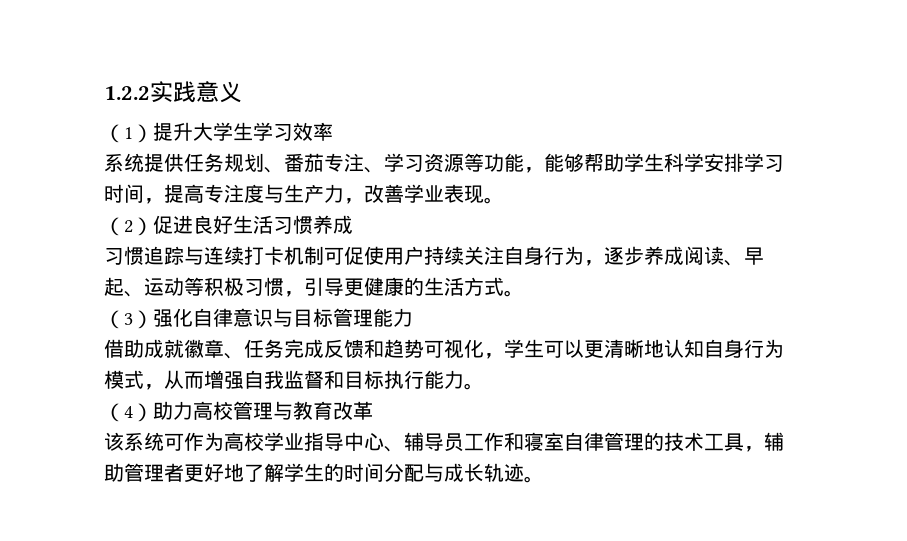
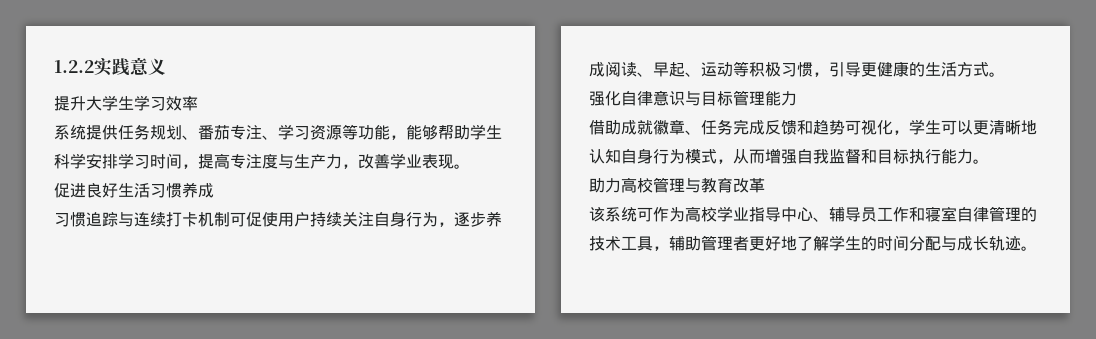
[104,124,153,143] （1） -> (166, 66) none
[104,217,153,236] （2） -> (470, 166) none
[104,310,153,329] （3） -> (1005, 74) none
[104,403,153,422] （4） -> (989, 161) none

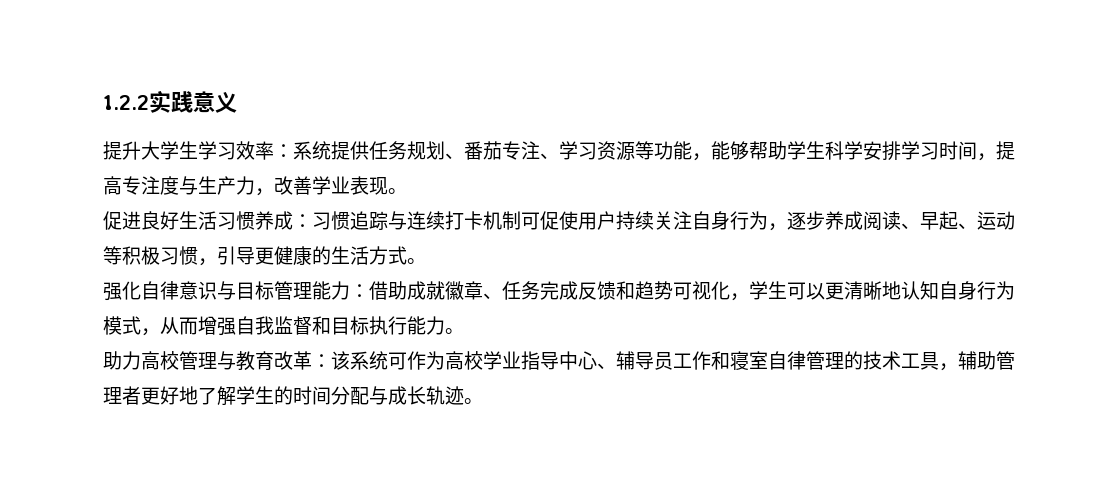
(198, 103) // -> [274,144,293,158] ：
(214, 190) // -> [293,214,312,228] ：
(797, 98) // -> [350,284,369,298] ：
(765, 185) // -> [312,354,331,368] ：

